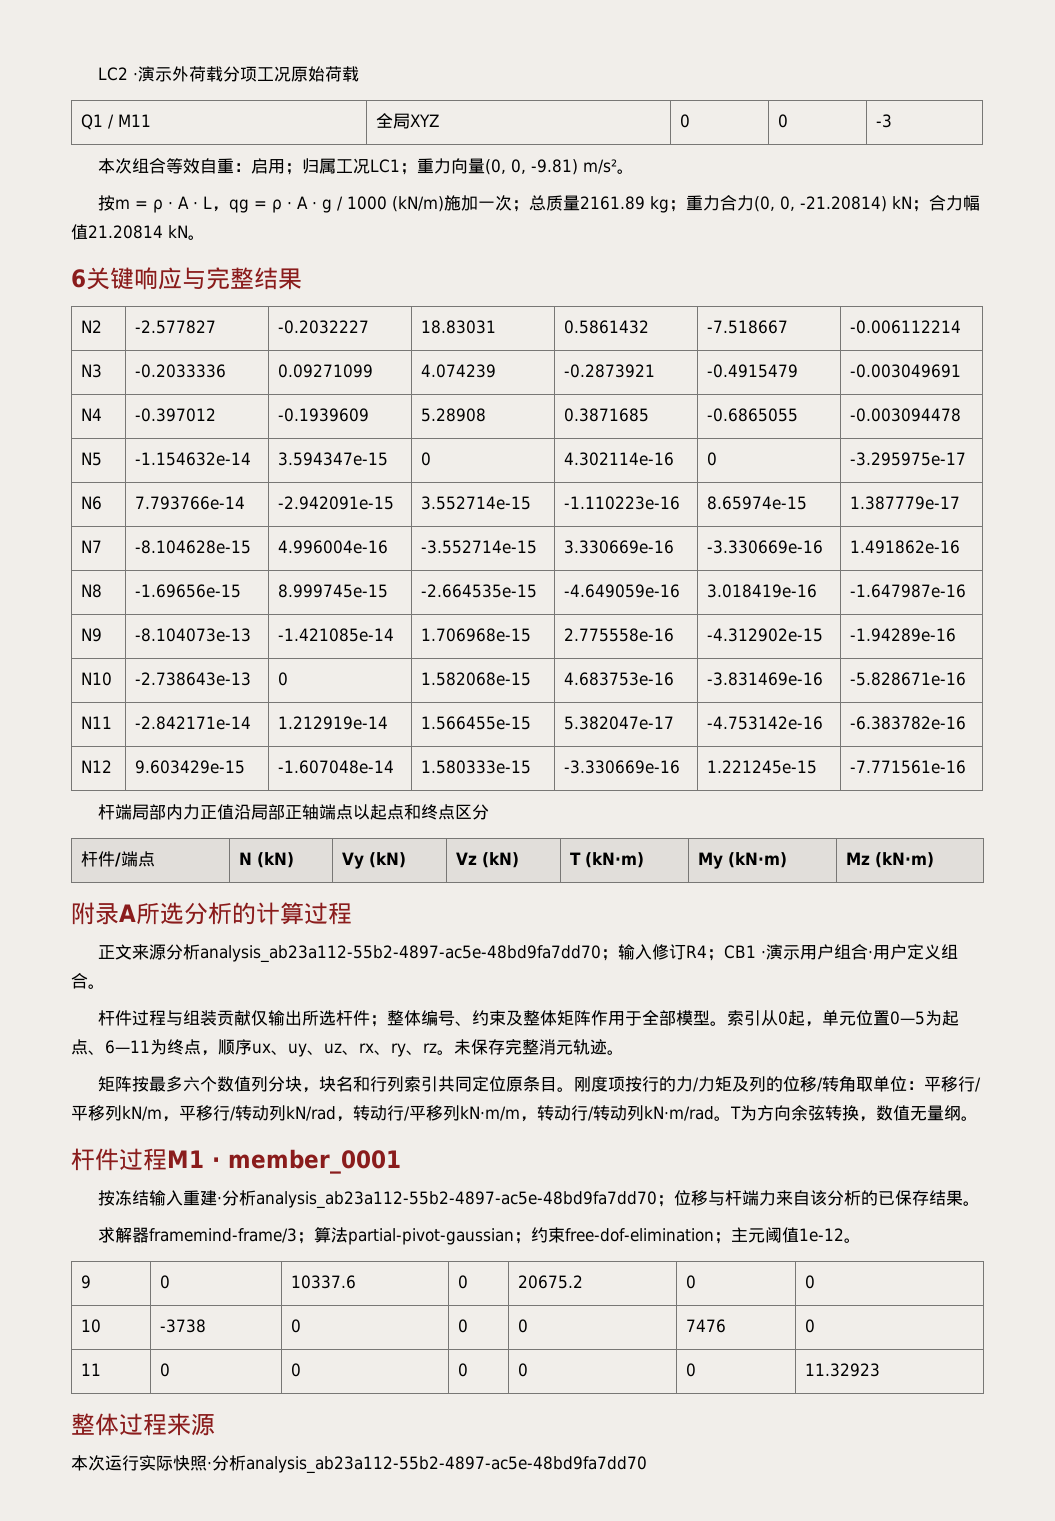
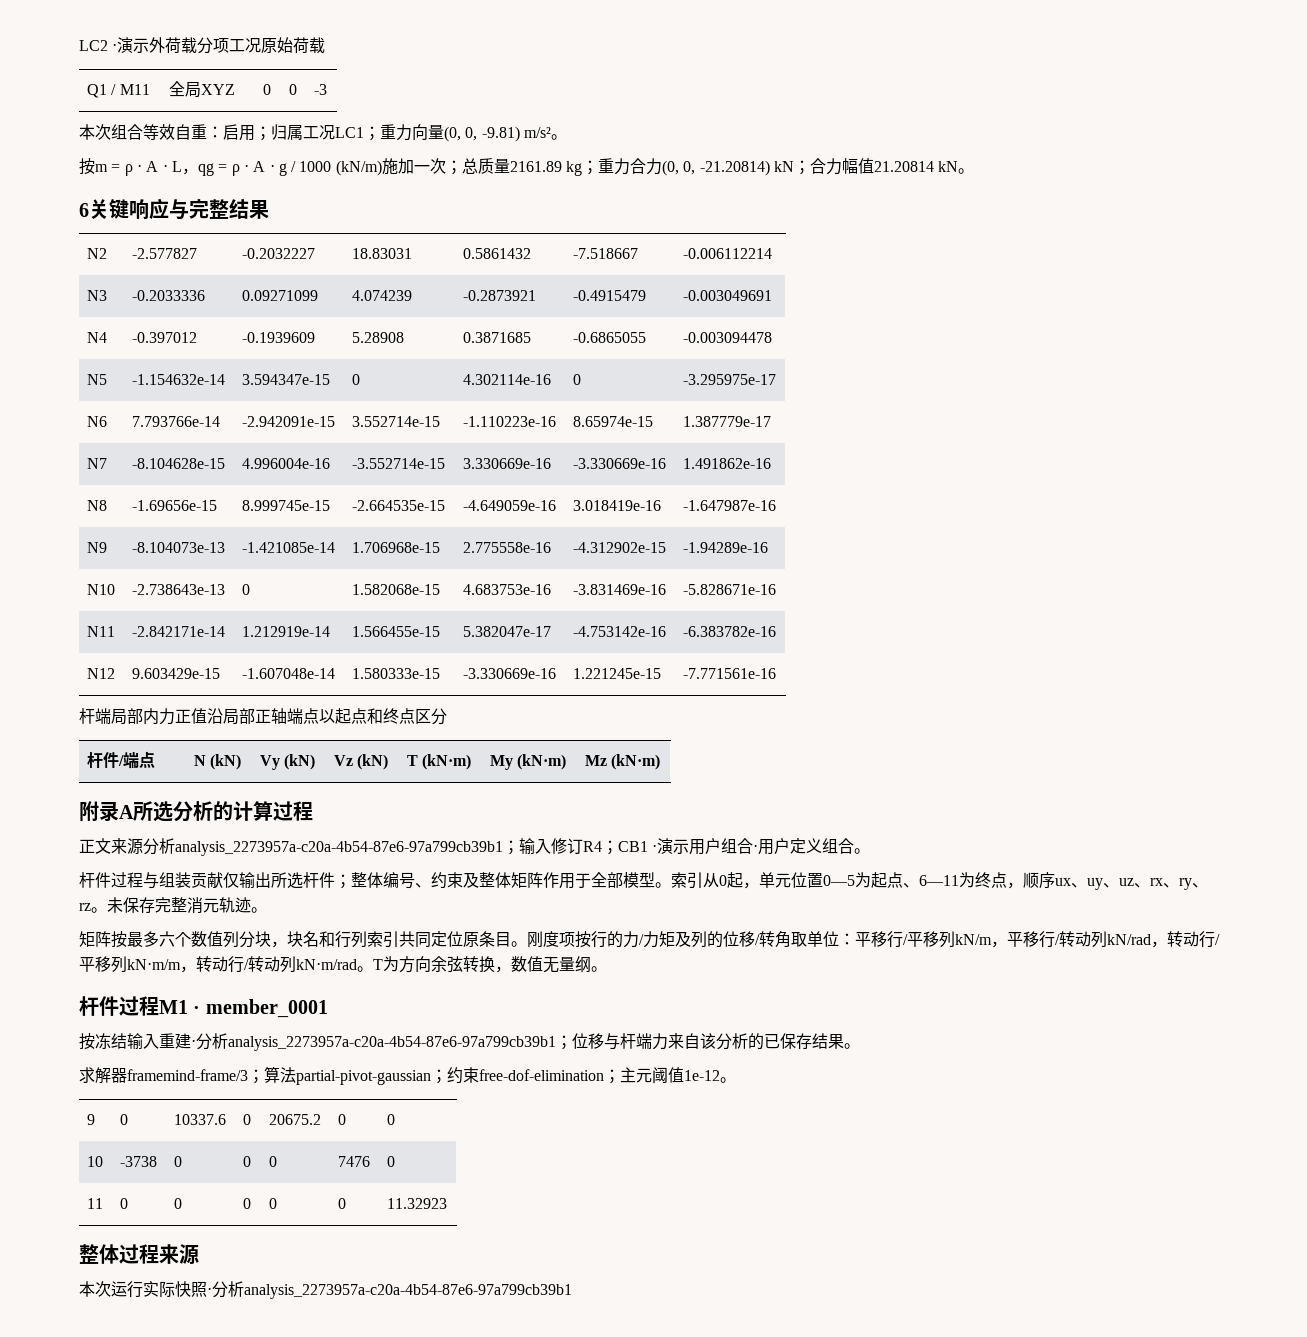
[200,945,602,963] analysis_ab23a112-55b2-4897-ac5e-48bd9fa7dd70 -> [175,841,503,856] analysis_2273957a-c20a-4b54-87e6-97a799cb39b1
[256,1191,658,1209] analysis_ab23a112-55b2-4897-ac5e-48bd9fa7dd70 -> [228,1036,556,1051] analysis_2273957a-c20a-4b54-87e6-97a799cb39b1
[246,1456,647,1474] analysis_ab23a112-55b2-4897-ac5e-48bd9fa7dd70 -> [244,1284,572,1299] analysis_2273957a-c20a-4b54-87e6-97a799cb39b1

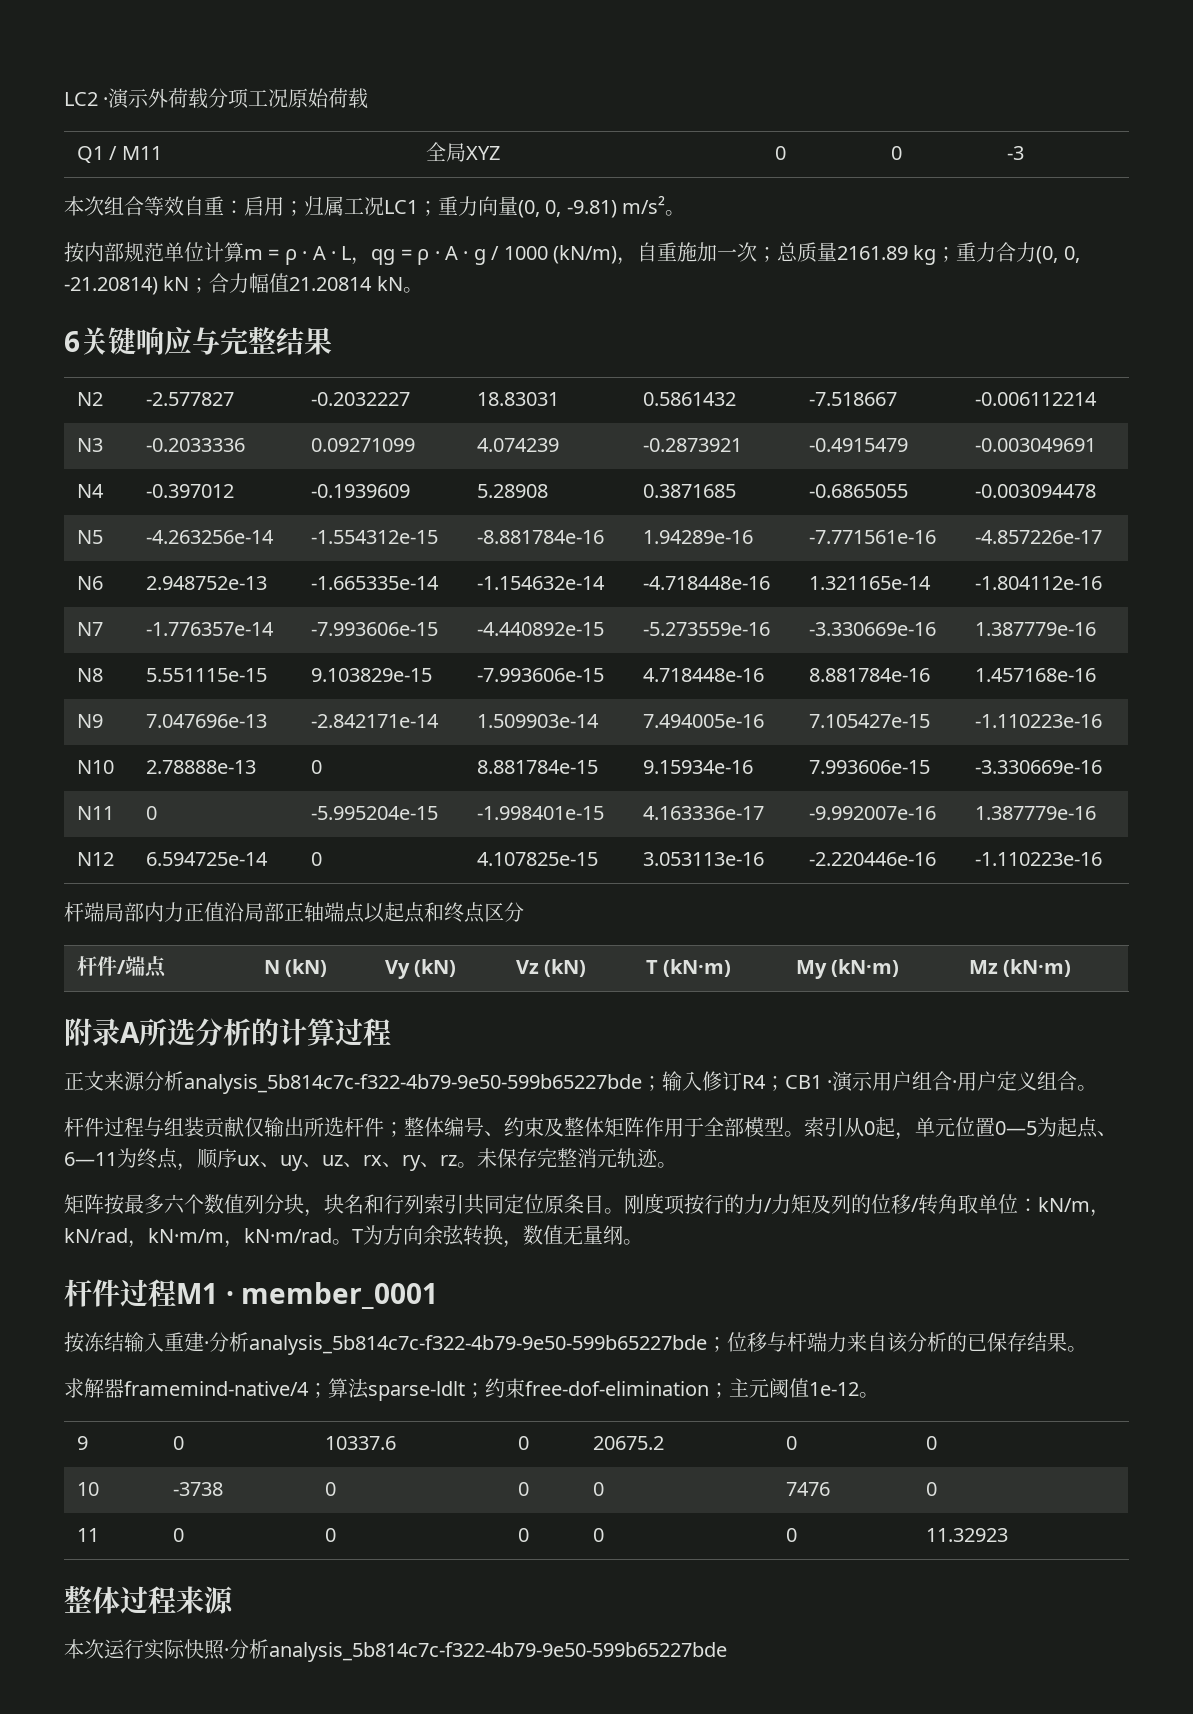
(95, 166) none -> [84,242,244,262] 内部规范单位计算
(382, 168) none -> [616,242,677,265] ，自重
[132,374,226,385] [242,374,331,385] [352,374,361,385] [463,374,552,385] [573,374,582,385] [683,374,777,385] [87,416,108,427] [132,416,221,427] [242,416,336,427] [352,416,441,427] [463,416,557,427] [573,416,654,427] [683,416,772,427] [87,458,108,469] [132,458,226,469] [242,458,331,469] [352,458,446,469] [463,458,552,469] [573,458,667,469] [683,458,772,469] [87,500,108,511] [132,500,218,511] [242,500,331,511] [352,500,446,511] [463,500,557,511] [573,500,662,511] [683,500,777,511] [87,542,108,553] [132,542,226,553] [242,542,336,553] [352,542,441,553] [463,542,552,553] [573,542,667,553] [683,542,769,553] [87,584,116,595] [132,584,226,595] [242,584,251,595] [352,584,441,595] [463,584,552,595] [573,584,667,595] [683,584,777,595] [87,626,116,637] [132,626,226,637] [242,626,331,637] [352,626,441,637] [463,626,552,637] [573,626,667,637] [683,626,777,637] [87,668,116,679] [132,668,221,679] [242,668,336,679] [352,668,441,679] [463,668,557,679] [573,668,662,679] [683,668,777,679] -1.154632e-14 | 3.594347e-15 | 0 | 4.302114e-16 | 0 | -3.295975e-17 // N6 | 7.793766e-14 | -2.942091e-15 | 3.552714e-15 | -1.110223e-16 | 8.65974e-15 | 1.387779e-17 // N7 | -8.104628e-15 | 4.996004e-16 | -3.552714e-15 | 3.330669e-16 | -3.330669e-16 | 1.491862e-16 // N8 | -1.69656e-15 | 8.999745e-15 | -2.664535e-15 | -4.649059e-16 | 3.018419e-16 | -1.647987e-16 // N9 | -8.104073e-13 | -1.421085e-14 | 1.706968e-15 | 2.775558e-16 | -4.312902e-15 | -1.94289e-16 // N10 | -2.738643e-13 | 0 | 1.582068e-15 | 4.683753e-16 | -3.831469e-16 | -5.828671e-16 // N11 | -2.842171e-14 | 1.212919e-14 | 1.566455e-15 | 5.382047e-17 | -4.753142e-16 | -6.383782e-16 // N12 | 9.603429e-15 | -1.607048e-14 | 1.580333e-15 | -3.330669e-16 | 1.221245e-15 | -7.771561e-16 -> [146,530,275,544] [311,530,439,544] [477,530,605,544] [643,530,754,544] [809,530,937,544] [975,530,1103,544] [77,576,104,590] [146,576,268,590] [311,576,440,590] [477,576,606,590] [643,576,771,590] [809,576,932,590] [975,576,1103,590] [77,622,104,636] [146,622,275,636] [311,622,439,636] [477,622,605,636] [643,622,771,636] [809,622,937,636] [975,622,1097,636] [77,668,104,682] [146,668,268,682] [311,668,433,682] [477,668,605,682] [643,668,765,682] [809,668,931,682] [975,668,1097,682] [77,714,104,728] [146,714,268,728] [311,714,440,728] [477,714,600,728] [643,714,765,728] [809,714,931,728] [975,714,1103,728] [77,760,115,774] [146,760,257,774] [311,760,323,774] [477,760,599,774] [643,760,754,774] [809,760,931,774] [975,760,1103,774] [77,806,115,820] [146,806,158,820] [311,806,439,820] [477,806,605,820] [643,806,765,820] [809,806,937,820] [975,806,1097,820] [77,852,115,866] [146,852,269,866] [311,852,323,866] [477,852,599,866] [643,852,765,866] [809,852,937,866] [975,852,1103,866] -4.263256e-14 | -1.554312e-15 | -8.881784e-16 | 1.94289e-16 | -7.771561e-16 | -4.857226e-17 // N6 | 2.948752e-13 | -1.665335e-14 | -1.154632e-14 | -4.718448e-16 | 1.321165e-14 | -1.804112e-16 // N7 | -1.776357e-14 | -7.993606e-15 | -4.440892e-15 | -5.273559e-16 | -3.330669e-16 | 1.387779e-16 // N8 | 5.551115e-15 | 9.103829e-15 | -7.993606e-15 | 4.718448e-16 | 8.881784e-16 | 1.457168e-16 // N9 | 7.047696e-13 | -2.842171e-14 | 1.509903e-14 | 7.494005e-16 | 7.105427e-15 | -1.110223e-16 // N10 | 2.78888e-13 | 0 | 8.881784e-15 | 9.15934e-16 | 7.993606e-15 | -3.330669e-16 // N11 | 0 | -5.995204e-15 | -1.998401e-15 | 4.163336e-17 | -9.992007e-16 | 1.387779e-16 // N12 | 6.594725e-14 | 0 | 4.107825e-15 | 3.053113e-16 | -2.220446e-16 | -1.110223e-16
[175,841,503,856] analysis_2273957a-c20a-4b54-87e6-97a799cb39b1 -> [184,1074,642,1094] analysis_5b814c7c-f322-4b79-9e50-599b65227bde
[855,931,1220,948] [79,956,296,973] 平移行/平移列kN/m，平移行/转动列kN/rad，转动行/平移列kN·m/m，转动行/转动列 -> [1038,1197,1110,1217] [64,1228,244,1248] kN/m，kN/rad，kN·m/m，
[228,1036,556,1051] analysis_2273957a-c20a-4b54-87e6-97a799cb39b1 -> [249,1335,707,1355] analysis_5b814c7c-f322-4b79-9e50-599b65227bde
[127,1066,431,1085] framemind-frame/3；算法partial-pivot-gaussian -> [124,1378,465,1401] framemind-native/4；算法sparse-ldlt
[244,1284,572,1299] analysis_2273957a-c20a-4b54-87e6-97a799cb39b1 -> [269,1642,727,1662] analysis_5b814c7c-f322-4b79-9e50-599b65227bde

